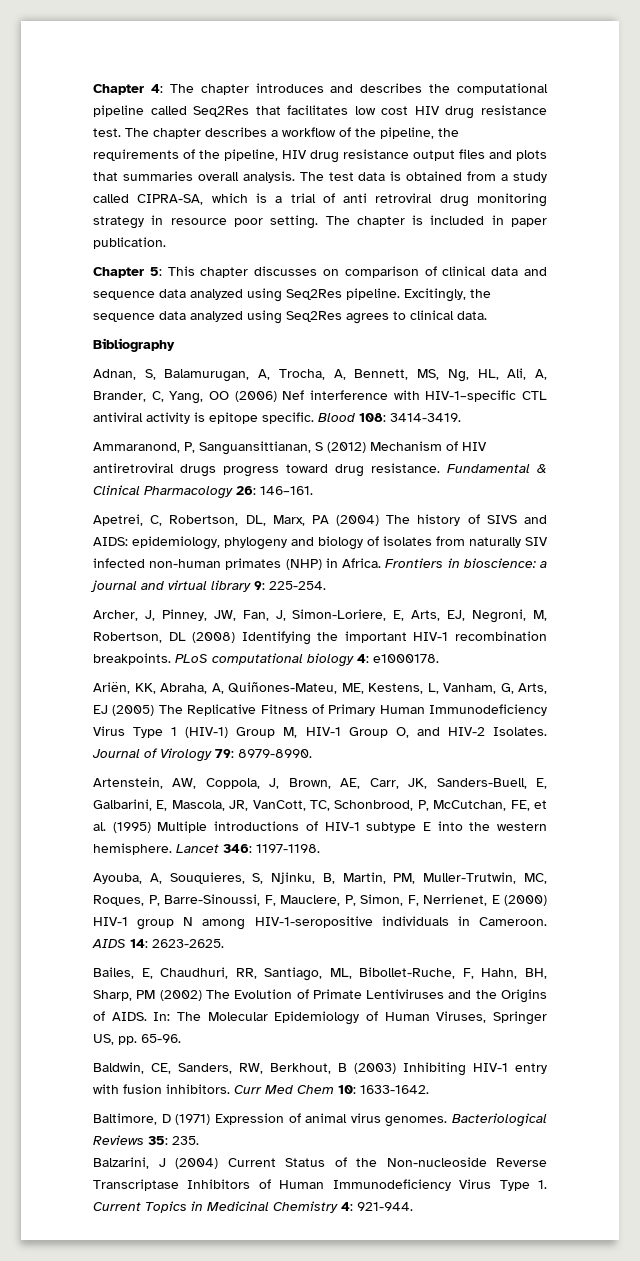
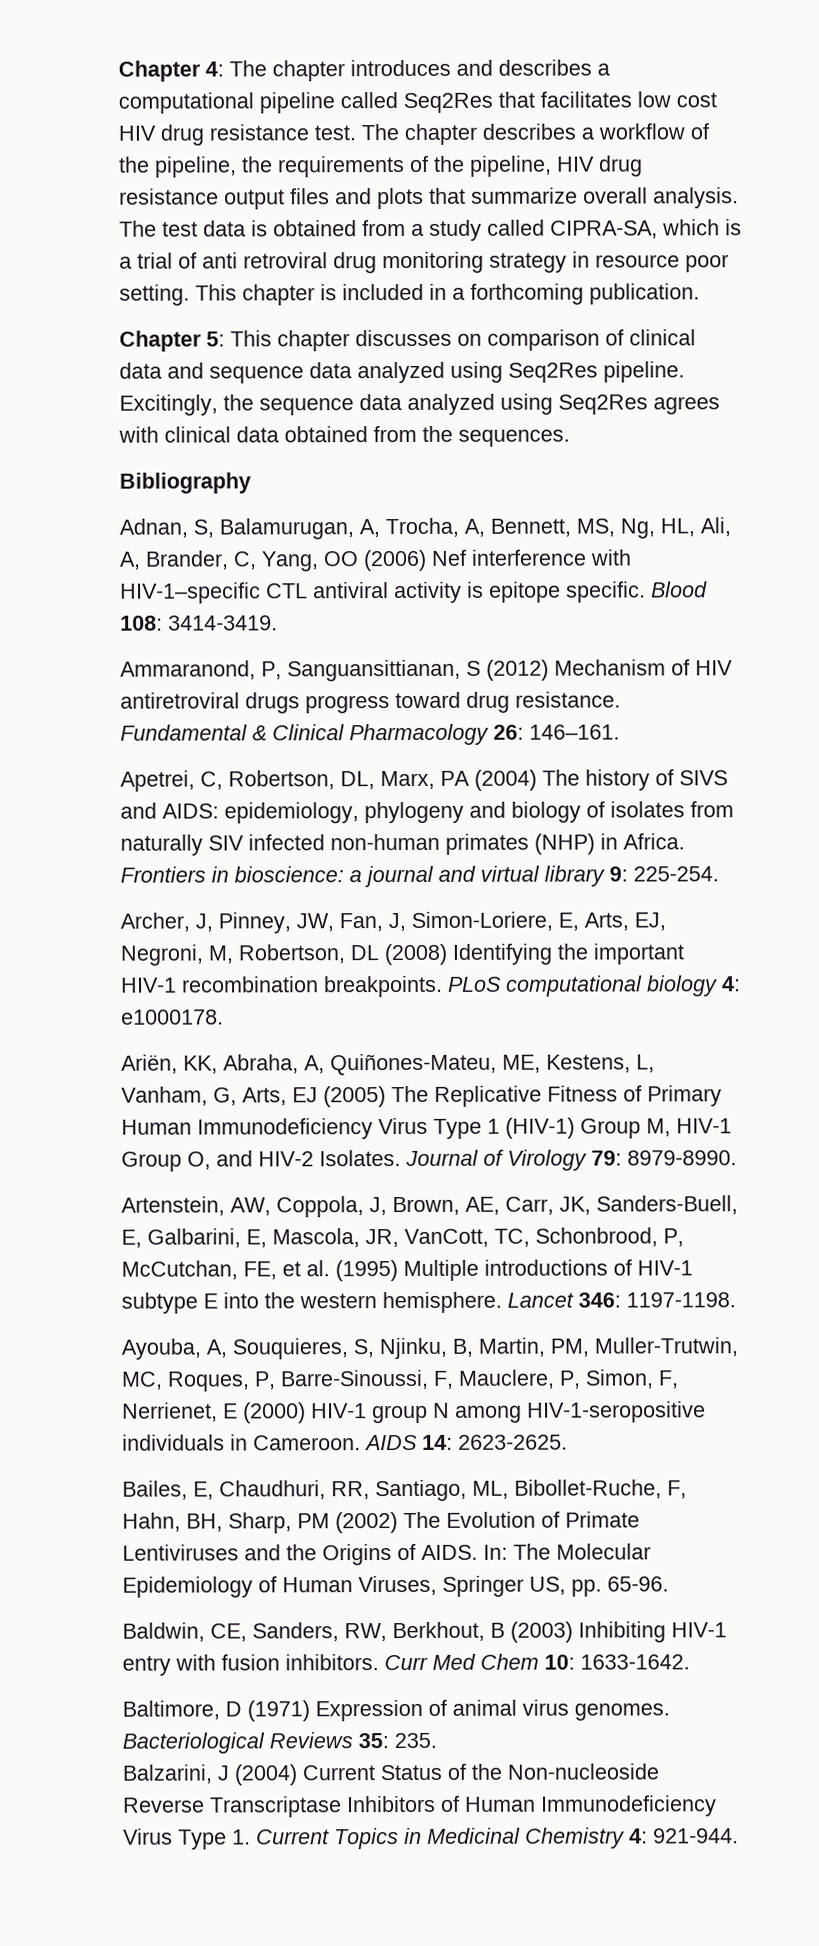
[429,84,451,93] the -> [597,63,610,76] a
[122,171,193,181] summaries -> [471,187,578,204] summarize
[325,216,350,225] The -> [195,284,237,301] This
[511,218,547,227] paper -> [452,283,584,305] a forthcoming
[393,310,487,320] to clinical data. -> [118,425,570,447] with clinical data obtained from the sequences.

